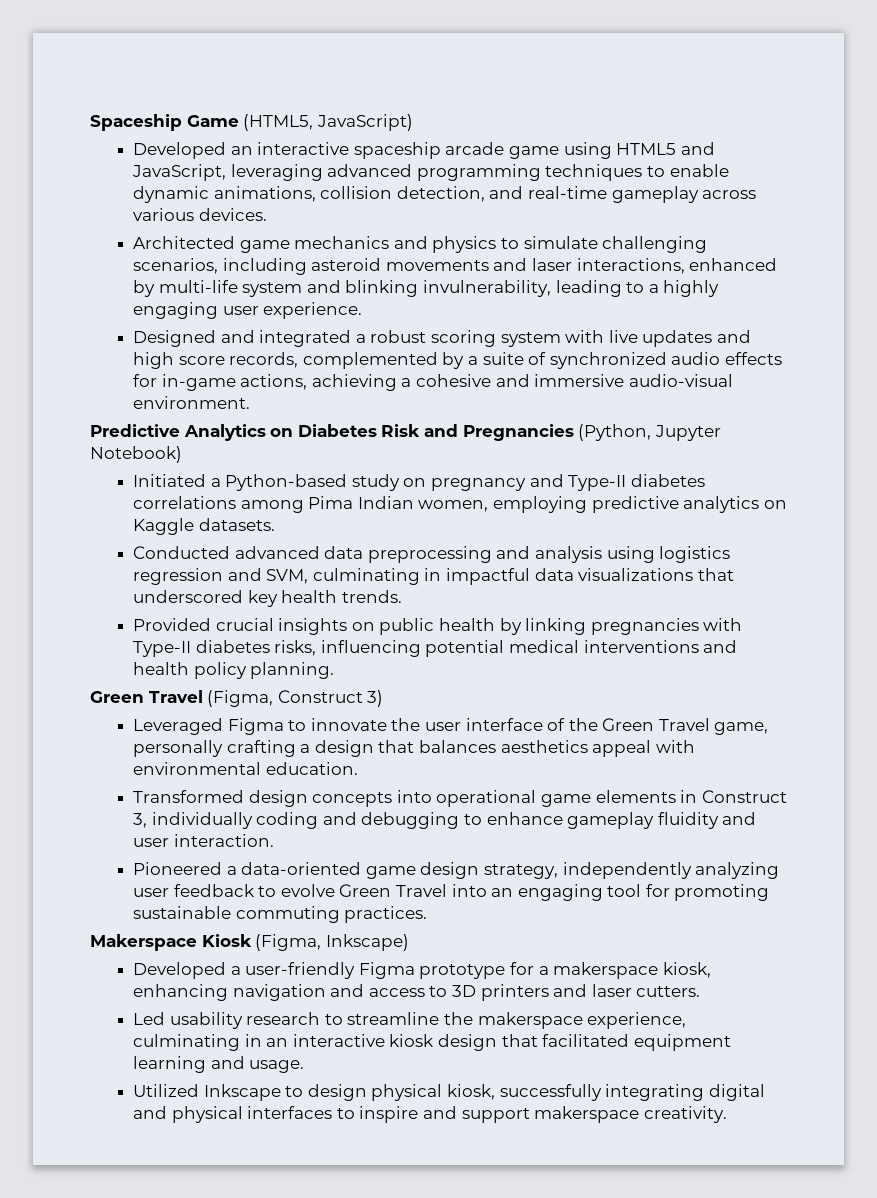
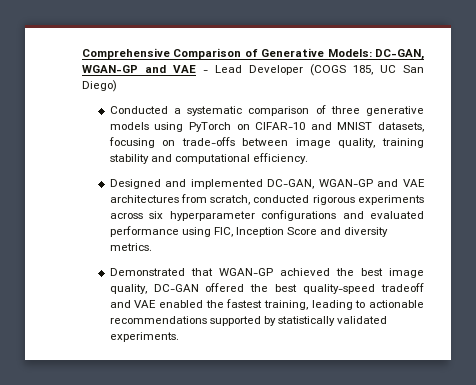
[90,114,413,131] [132,142,715,159] [131,164,729,181] [132,186,757,203] [132,208,267,221] [132,236,708,253] [132,258,778,275] [132,280,720,297] [132,302,363,319] [132,330,751,347] [132,352,782,369] [132,374,733,391] [132,396,250,409] [90,424,721,441] [90,446,182,463] [132,474,705,491] [132,496,787,513] [132,518,275,535] [132,546,731,563] [132,568,734,585] [132,590,402,607] [132,618,743,635] [132,640,738,657] [132,662,335,679] [90,690,384,707] [132,718,769,735] [132,740,695,757] [132,762,358,775] [132,790,787,807] [132,812,757,829] [132,834,274,847] [132,862,780,879] [132,884,770,901] [132,906,428,923] [90,934,409,951] [132,962,711,979] [132,984,701,1001] [132,1012,687,1029] [132,1034,731,1051] [132,1056,305,1073] [132,1084,765,1101] [132,1106,727,1123] Spaceship Game (HTML5, JavaScript) // Developed an interactive spaceship arcade game using HTML5 and JavaScript, leveraging advanced programming techniques to enable dynamic animations, collision detection, and real-time gameplay across various devices. // Architected game mechanics and physics to simulate challenging scenarios, including asteroid movements and laser interactions, enhanced by multi-life system and blinking invulnerability, leading to a highly engaging user experience. // Designed and integrated a robust scoring system with live updates and high score records, complemented by a suite of synchronized audio effects for in-game actions, achieving a cohesive and immersive audio-visual environment. // Predictive Analytics on Diabetes Risk and Pregnancies (Python, Jupyter Notebook) // Initiated a Python-based study on pregnancy and Type-II diabetes correlations among Pima Indian women, employing predictive analytics on Kaggle datasets. // Conducted advanced data preprocessing and analysis using logistics regression and SVM, culminating in impactful data visualizations that underscored key health trends. // Provided crucial insights on public health by linking pregnancies with Type-II diabetes risks, influencing potential medical interventions and health policy planning. // Green Travel (Figma, Construct 3) // Leveraged Figma to innovate the user interface of the Green Travel game, personally crafting a design that balances aesthetics appeal with environmental education. // Transformed design concepts into operational game elements in Construct 3, individually coding and debugging to enhance gameplay fluidity and user interaction. // Pioneered a data-oriented game design strategy, independently analyzing user feedback to evolve Green Travel into an engaging tool for promoting sustainable commuting practices. // Makerspace Kiosk (Figma, Inkscape) // Developed a user-friendly Figma prototype for a makerspace kiosk, enhancing navigation and access to 3D printers and laser cutters. // Led usability research to streamline the makerspace experience, culminating in an interactive kiosk design that facilitated equipment learning and usage. // Utilized Inkscape to design physical kiosk, successfully integrating digital and physical interfaces to inspire and support makerspace creativity. -> [82,48,424,60] [82,64,424,76] [82,80,117,92] [109,105,424,116] [109,122,425,132] [108,137,424,148] [109,153,308,164] [109,179,425,189] [109,194,424,205] [109,210,424,221] [109,226,389,237] [109,243,152,251] [109,268,424,278] [109,283,424,294] [109,299,424,310] [109,316,388,326] [109,332,179,342] Comprehensive Comparison of Generative Models: DC-GAN, WGAN-GP and VAE - Lead Developer (COGS 185, UC San Diego) // Conducted a systematic comparison of three generative models using PyTorch on CIFAR-10 and MNIST datasets, focusing on trade-offs between image quality, training stability and computational efficiency. // Designed and implemented DC-GAN, WGAN-GP and VAE architectures from scratch, conducted rigorous experiments across six hyperparameter configurations and evaluated performance using FIC, Inception Score and diversity metrics. // Demonstrated that WGAN-GP achieved the best image quality, DC-GAN offered the best quality-speed tradeoff and VAE enabled the fastest training, leading to actionable recommendations supported by statistically validated experiments.

